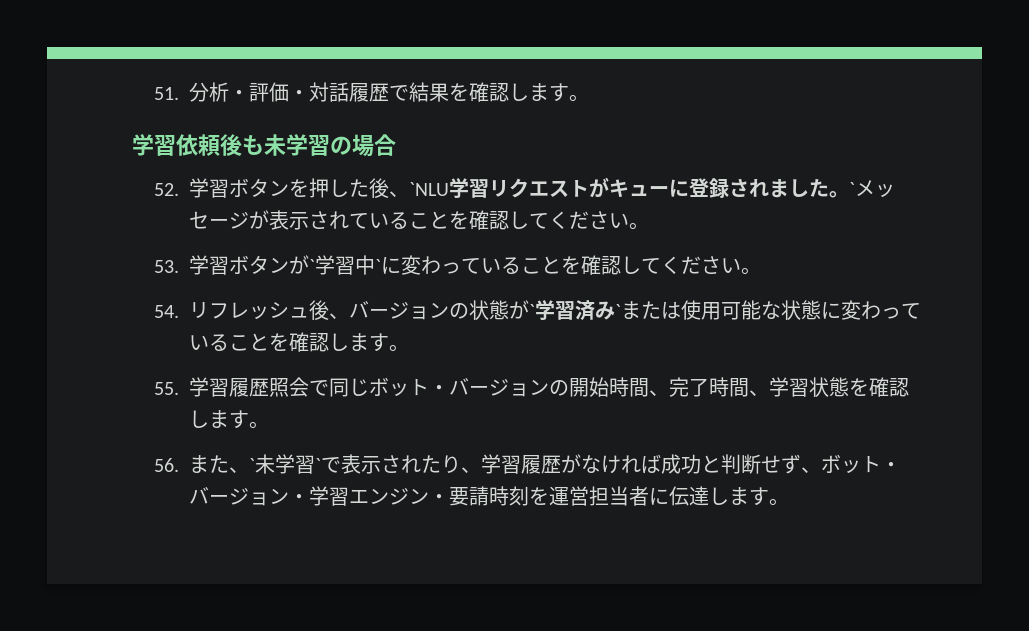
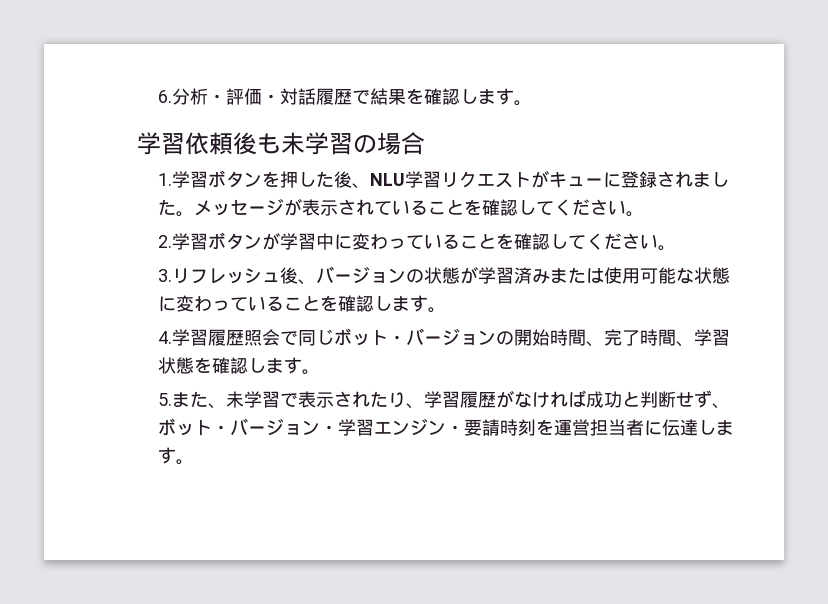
[154,87,180,100] 51. -> [158,90,173,103] 6.
[154,183,180,196] 52. -> [158,173,173,186] 1.
[409,182,450,196] `NLU -> [370,173,406,186] NLU
[849,182,856,196] ` -> (195, 214) none
[154,260,180,273] 53. -> [158,235,173,248] 2.
[309,255,382,275] `学習中` -> [280,233,335,250] 学習中
[154,305,180,318] 54. -> [158,269,173,282] 3.
[529,304,536,318] ` -> (479, 275) none
[615,304,622,318] ` -> (551, 276) none
[154,382,180,395] 55. -> [158,331,173,344] 4.
[154,454,322,474] 56.また、`未学習` -> [158,391,281,409] 5.また、未学習

